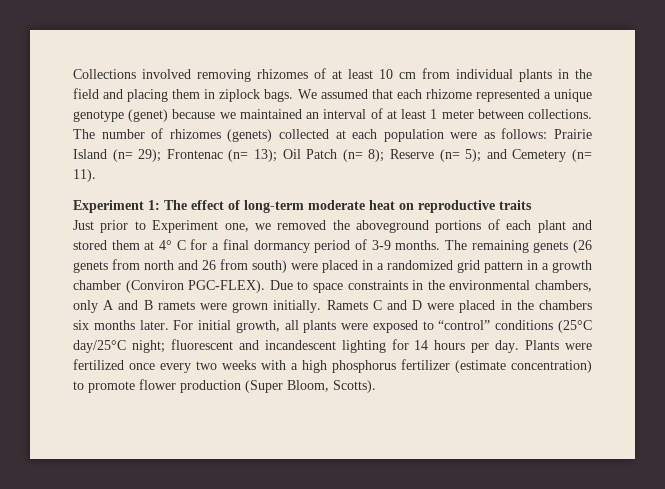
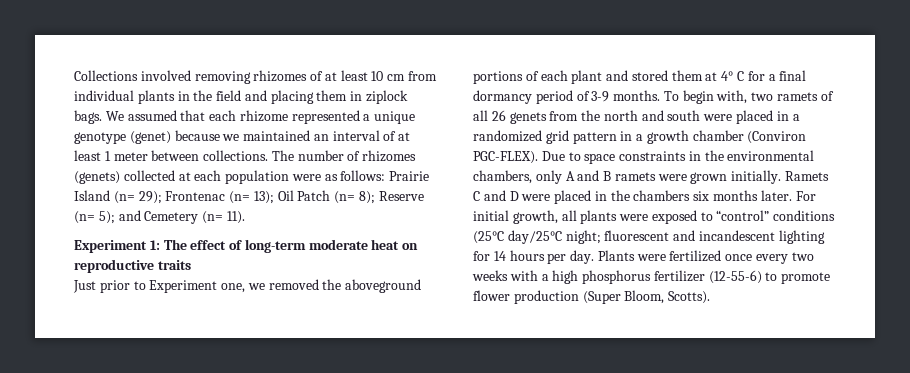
[444,240,592,253] The remaining genets (26 -> [663,90,834,104] [473,110,506,121] To begin with, two ramets of all 26
(140, 264) none -> [581,110,601,121] the
[202,259,287,273] 26 from south) -> [667,110,701,121] south
[455,360,592,373] (estimate concentration) -> [708,270,762,284] (12-55-6)

